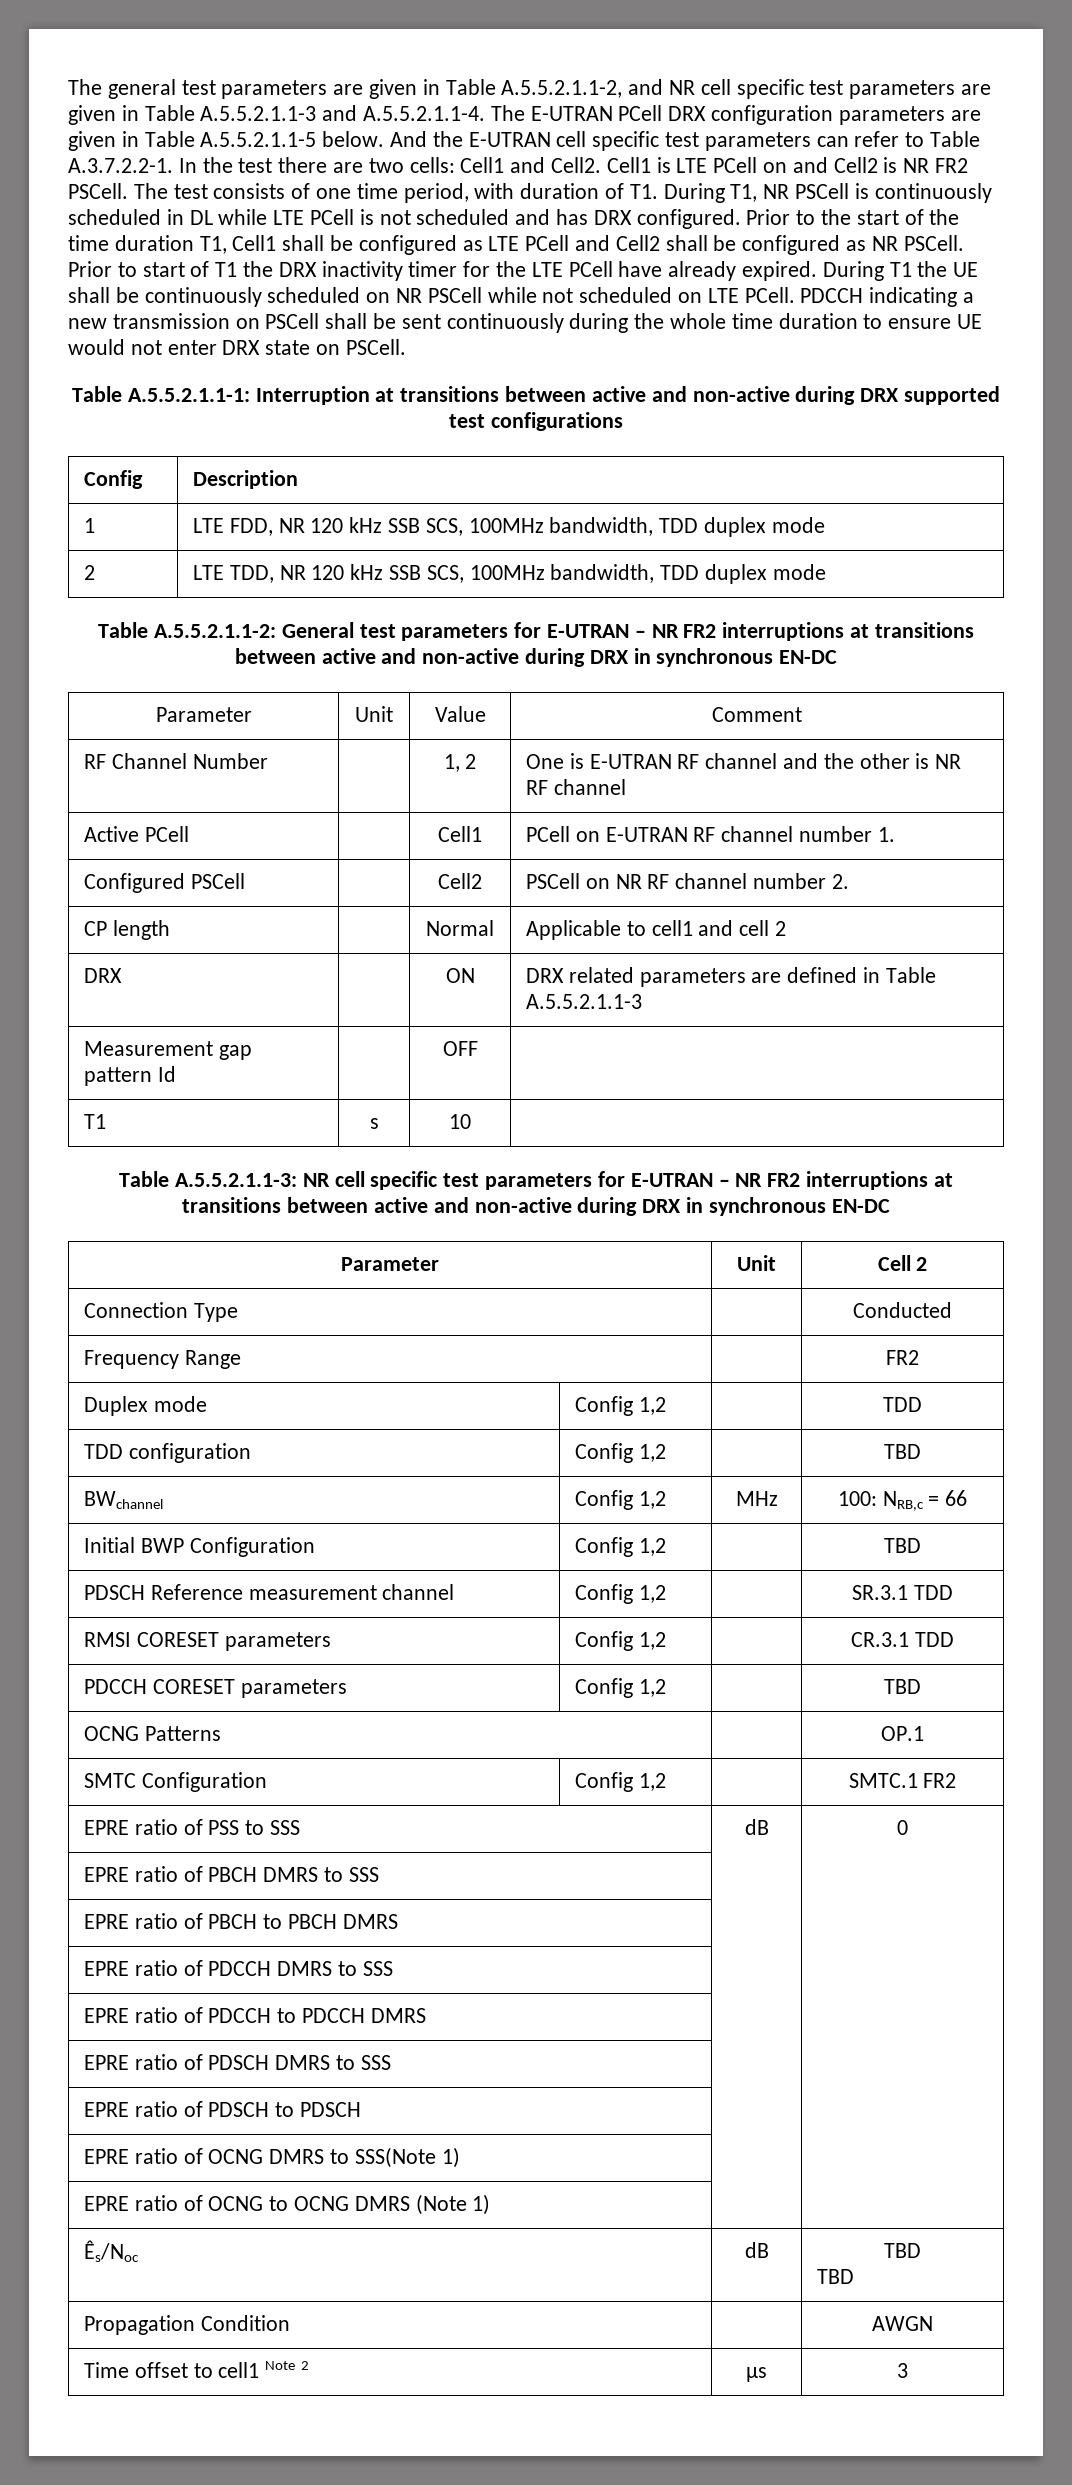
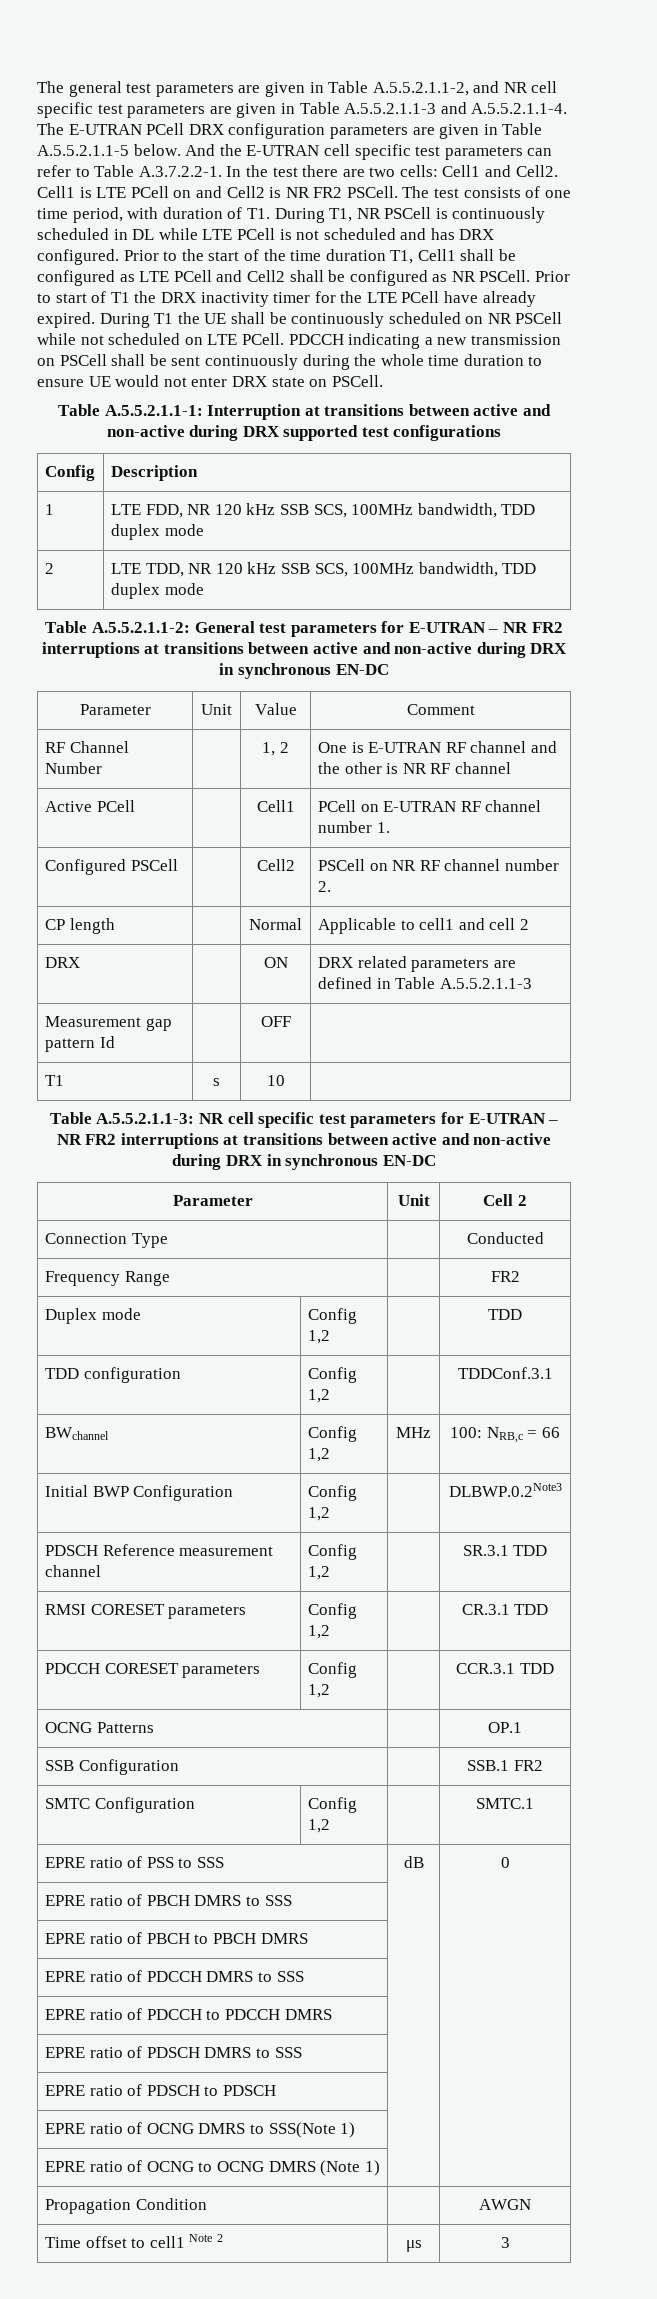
[884,1444,921,1459] TBD -> [457,1367,553,1379] TDDConf.3.1
[884,1538,921,1553] TBD -> [448,1483,562,1497] DLBWP.0.2Note3
[884,1679,921,1694] TBD -> [456,1663,554,1674] CCR.3.1 TDD
(924, 1733) none -> [44,1759,179,1775] [467,1760,543,1771] // SSB Configuration | | SSB.1 FR2
[923,1773,957,1788] FR2 -> (534, 1803) none
[83,2240,139,2262] [744,2242,769,2258] [884,2243,921,2258] [816,2269,854,2284] // Ês/Noc | dB | TBD // TBD -> (380, 2168) none

